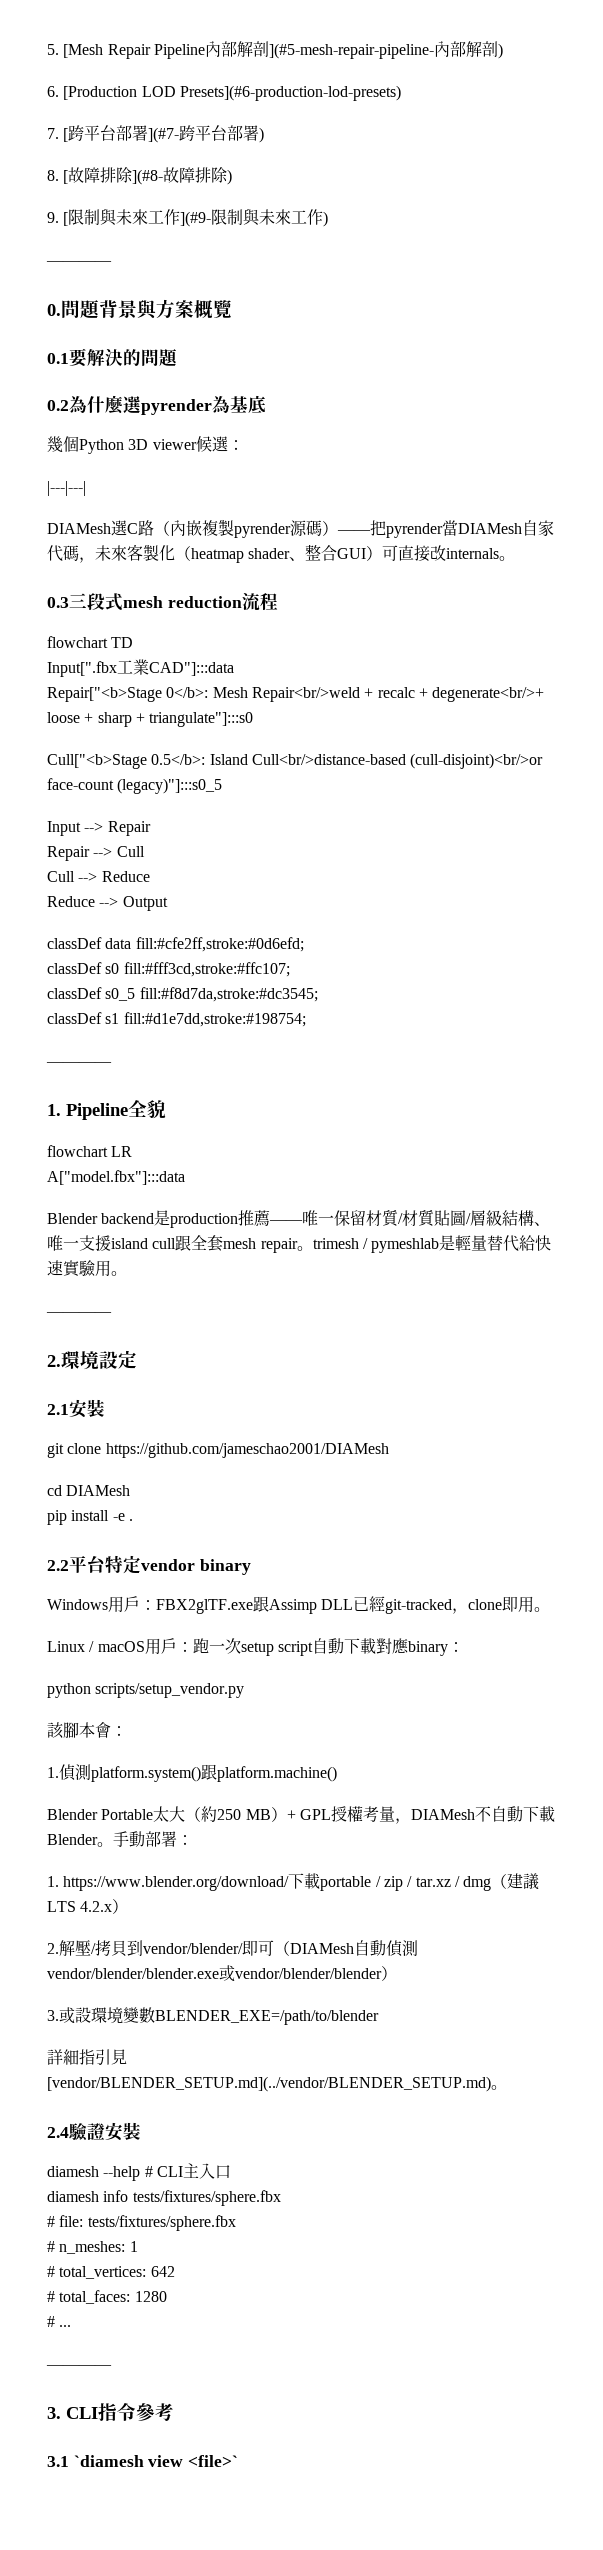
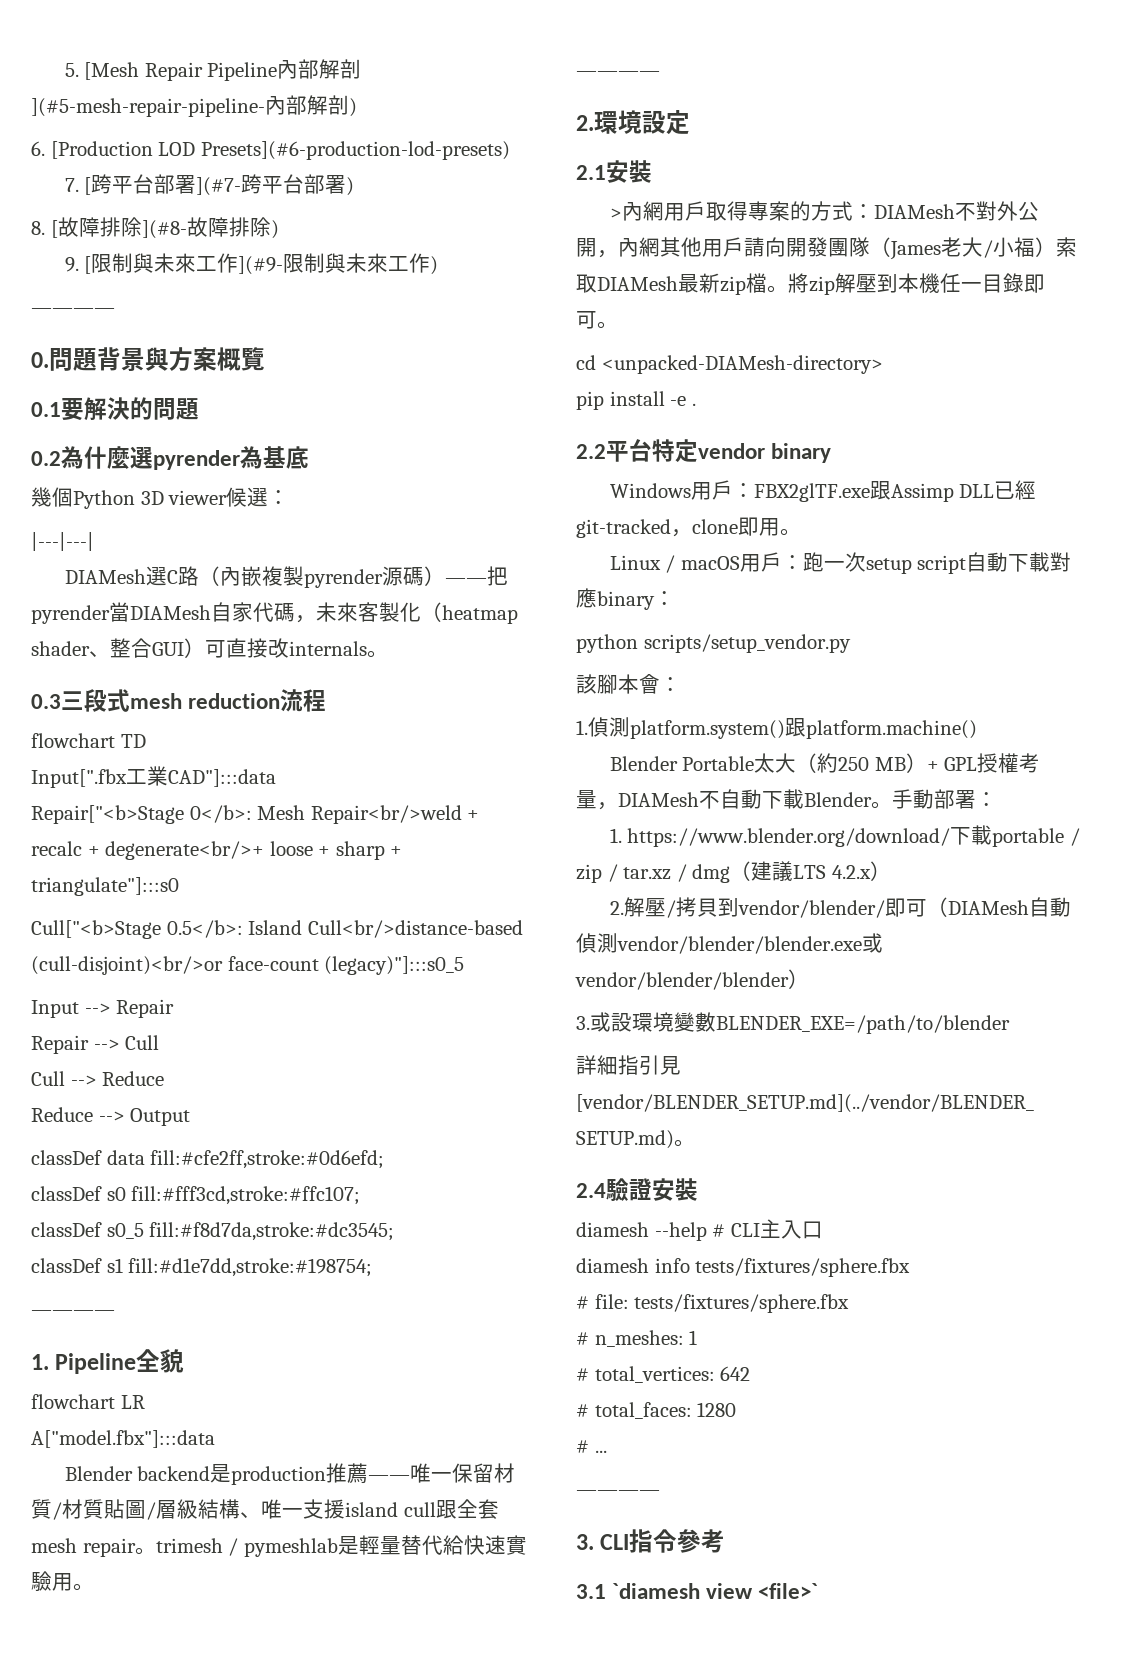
[47,1443,389,1458] git clone https://github.com/jameschao2001/DIAMesh -> [609,201,1039,221] [576,237,1077,260] [576,273,1045,295] [576,311,618,329] >內網用戶取得專案的方式：DIAMesh不對外公開，內網其他用戶請向開發團隊（James老大/小福）索取DIAMesh最新zip檔。將zip解壓到本機任一目錄即可。
[66,1485,131,1496] DIAMesh -> [601,355,883,374] <unpacked-DIAMesh-directory>

